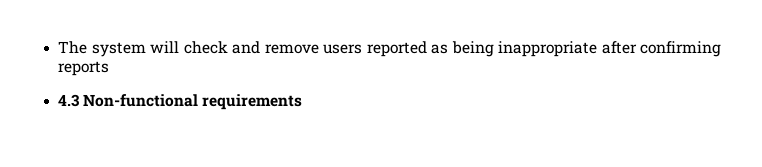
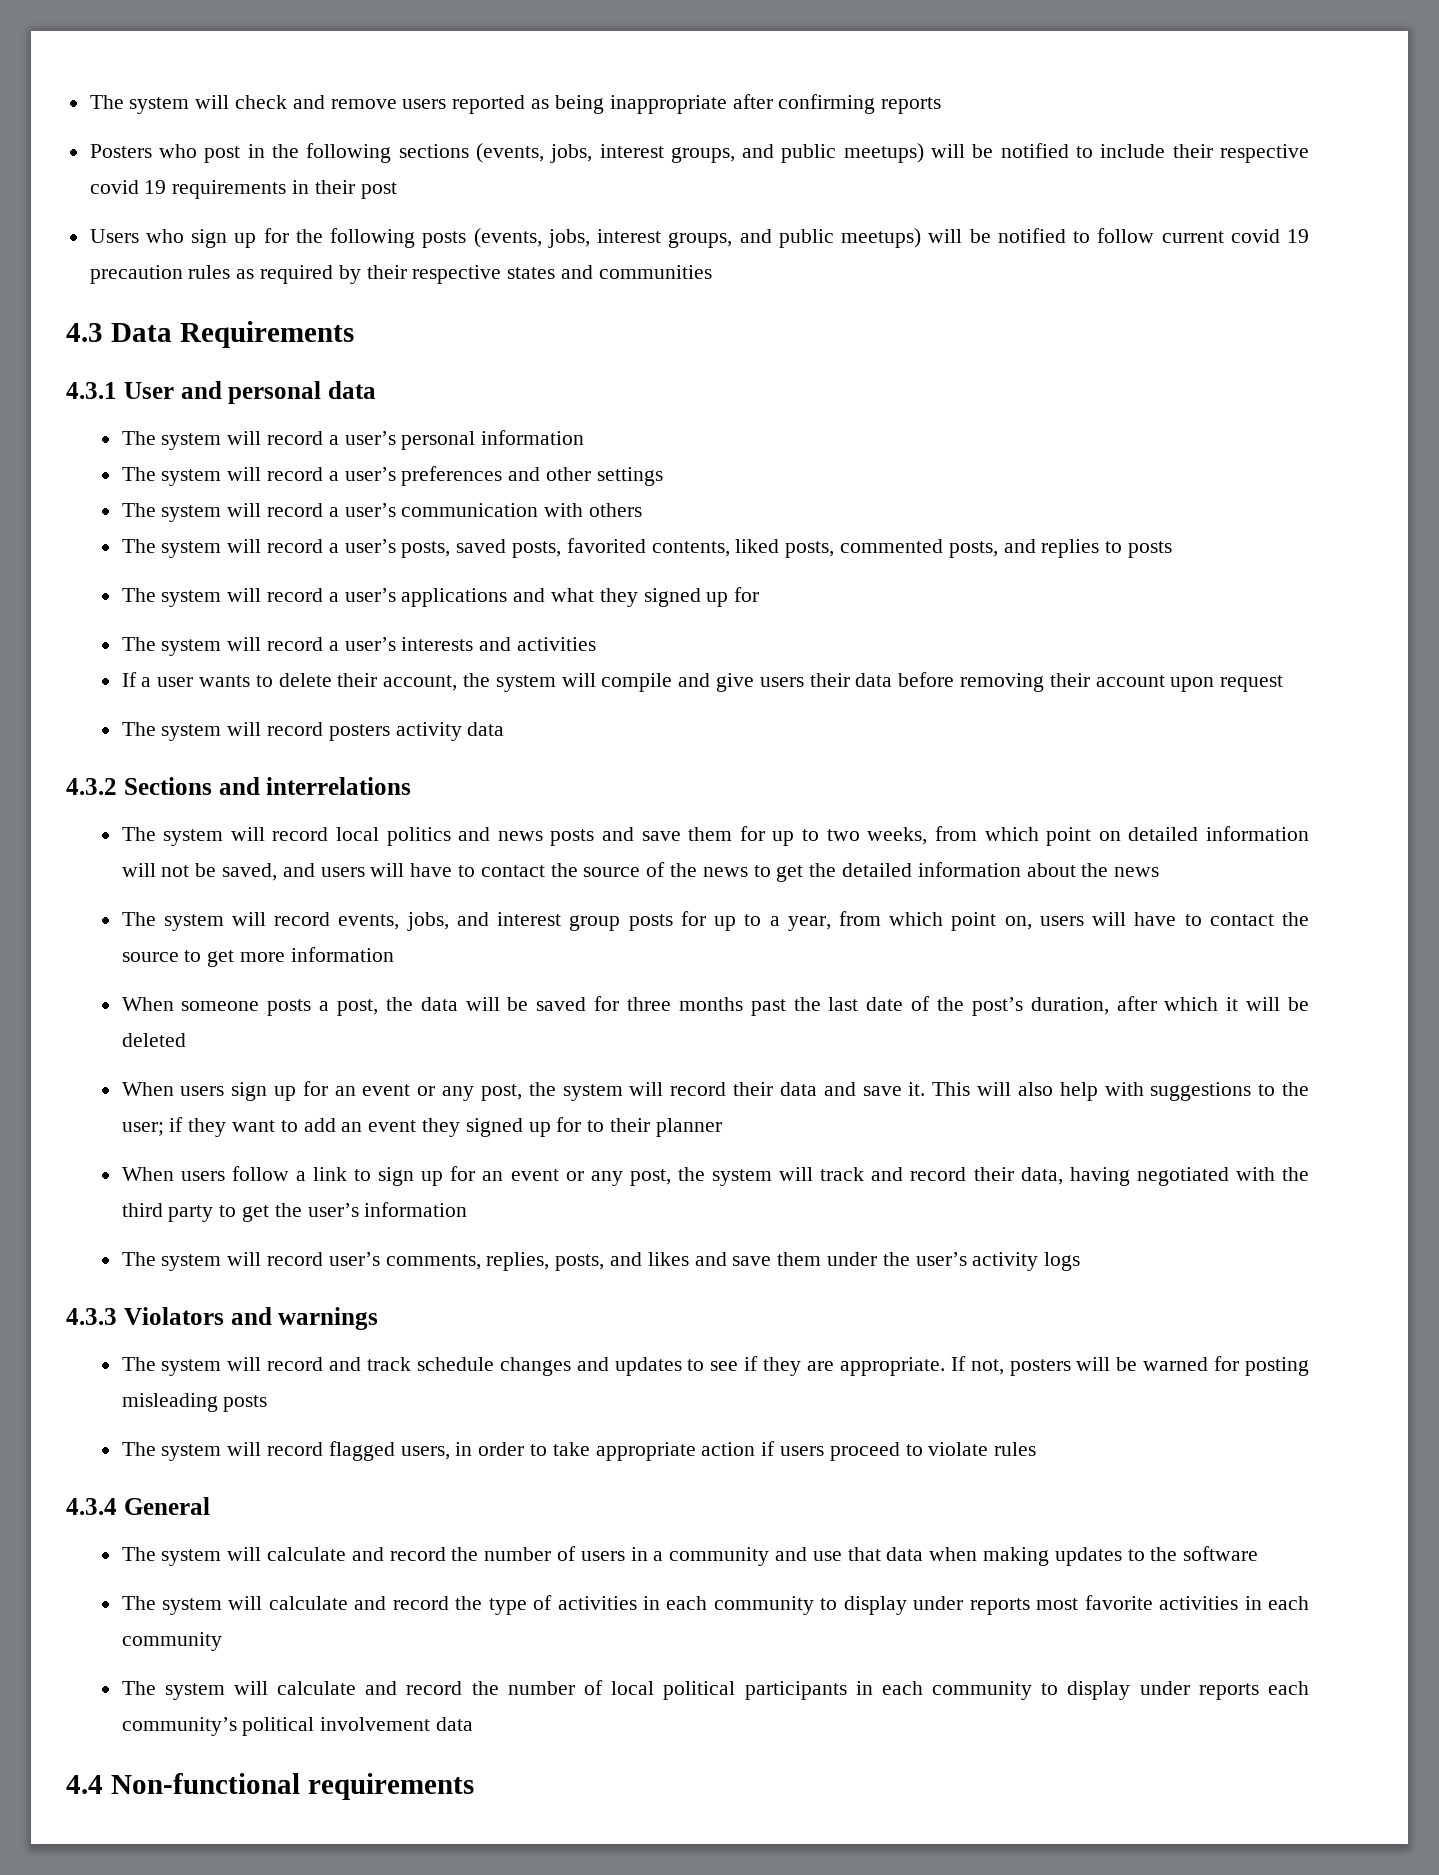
[58,94,81,107] 4.3 -> [89,143,1309,163] [89,180,397,199] [89,228,1309,248] [89,265,712,284] [66,321,354,348] [66,381,376,404] [121,430,585,450] [121,466,663,486] [121,503,642,522] [121,538,1173,558] [121,587,760,607] [121,637,596,656] [121,672,1284,692] [121,722,505,741] [66,777,412,795] [121,826,1309,846] [121,862,1160,882] [121,911,1310,931] [121,947,394,967] [121,996,1309,1016] [121,1033,186,1047] [121,1081,1309,1101] [121,1117,722,1137] [121,1166,1309,1186] [121,1202,468,1222] [121,1252,1081,1271] [66,1307,379,1330] [121,1356,1309,1376] [121,1393,268,1412] [121,1441,1037,1461] [66,1497,210,1515] [121,1546,1259,1566] [121,1595,1309,1615] [121,1632,222,1651] [121,1680,1309,1700] [121,1717,473,1736] [66,1775,103,1794] Posters who post in the following sections (events, jobs, interest groups, and public meetups) will be notified to include their respective covid 19 requirements in their post // Users who sign up for the following posts (events, jobs, interest groups, and public meetups) will be notified to follow current covid 19 precaution rules as required by their respective states and communities // 4.3 Data Requirements // 4.3.1 User and personal data // The system will record a user’s personal information // The system will record a user’s preferences and other settings // The system will record a user’s communication with others // The system will record a user’s posts, saved posts, favorited contents, liked posts, commented posts, and replies to posts // The system will record a user’s applications and what they signed up for // The system will record a user’s interests and activities // If a user wants to delete their account, the system will compile and give users their data before removing their account upon request // The system will record posters activity data // 4.3.2 Sections and interrelations // The system will record local politics and news posts and save them for up to two weeks, from which point on detailed information will not be saved, and users will have to contact the source of the news to get the detailed information about the news // The system will record events, jobs, and interest group posts for up to a year, from which point on, users will have to contact the source to get more information // When someone posts a post, the data will be saved for three months past the last date of the post’s duration, after which it will be deleted // When users sign up for an event or any post, the system will record their data and save it. This will also help with suggestions to the user; if they want to add an event they signed up for to their planner // When users follow a link to sign up for an event or any post, the system will track and record their data, having negotiated with the third party to get the user’s information // The system will record user’s comments, replies, posts, and likes and save them under the user’s activity logs // 4.3.3 Violators and warnings // The system will record and track schedule changes and updates to see if they are appropriate. If not, posters will be warned for posting misleading posts // The system will record flagged users, in order to take appropriate action if users proceed to violate rules // 4.3.4 General // The system will calculate and record the number of users in a community and use that data when making updates to the software // The system will calculate and record the type of activities in each community to display under reports most favorite activities in each community // The system will calculate and record the number of local political participants in each community to display under reports each community’s political involvement data // 4.4

